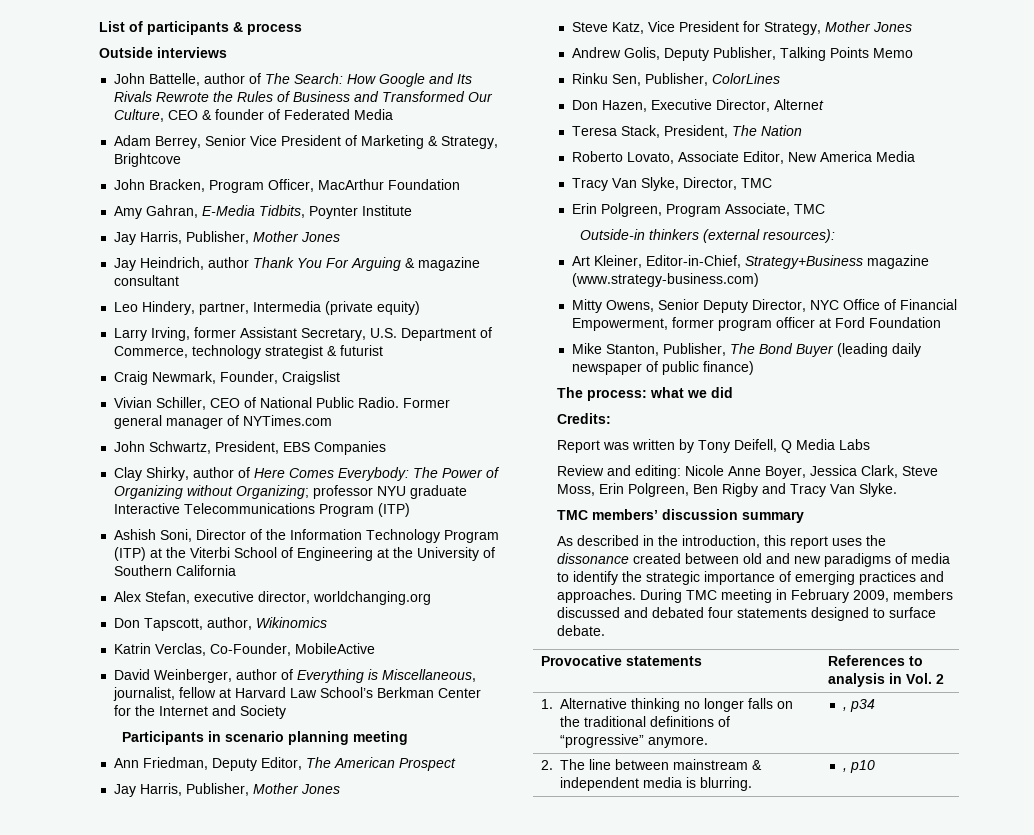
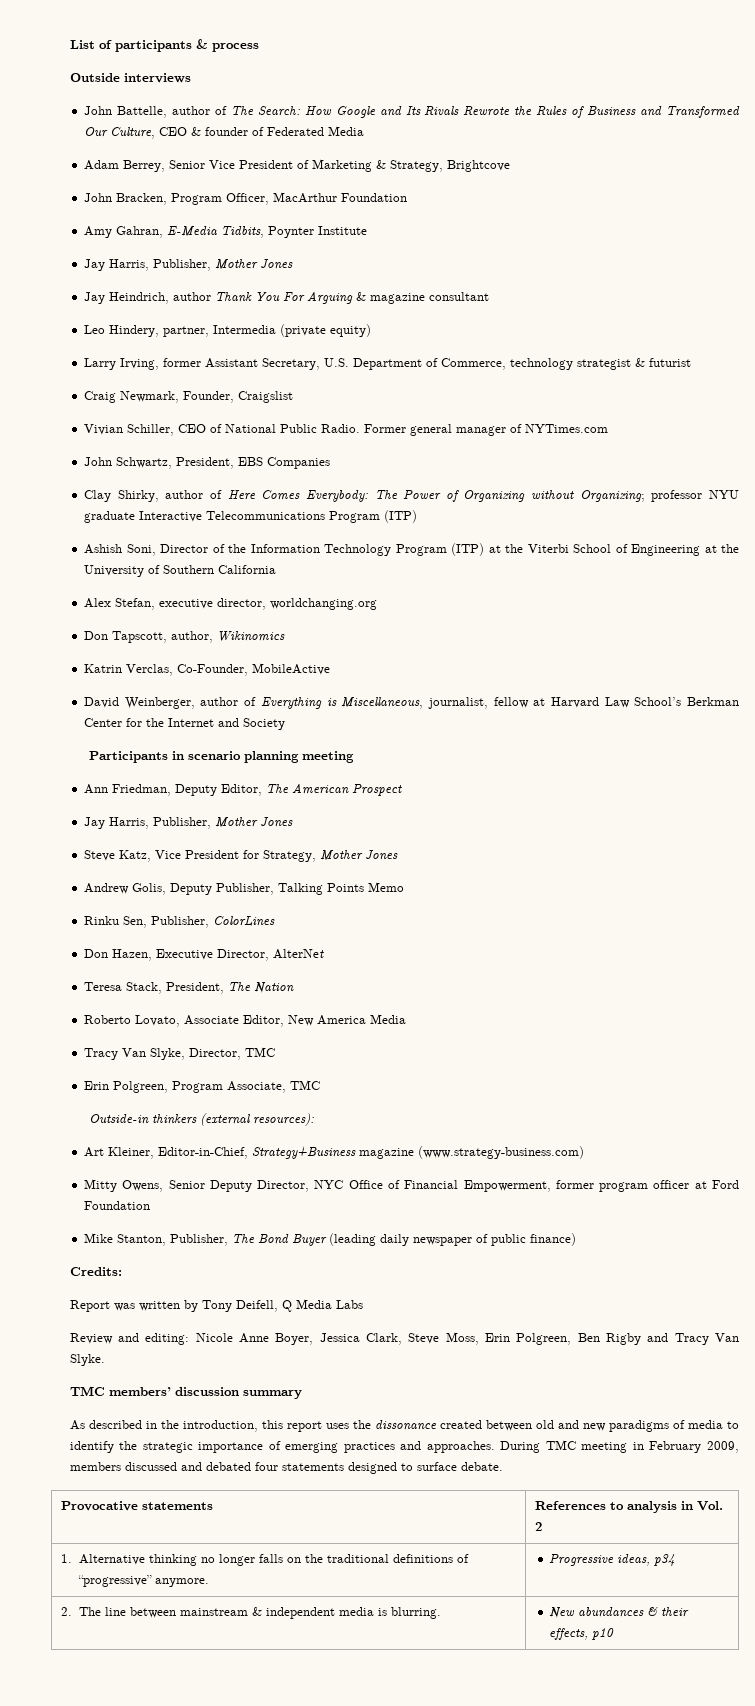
[773,99,824,110] Alternet -> [273,949,325,959] AlterNet
[556,387,733,401] // The process: what we did -> (577, 1239) none
[843,707,848,711] , -> [549,1554,651,1566] Progressive ideas,
[843,768,848,772] , -> [549,1607,690,1619] [549,1628,589,1640] New abundances & their effects,

